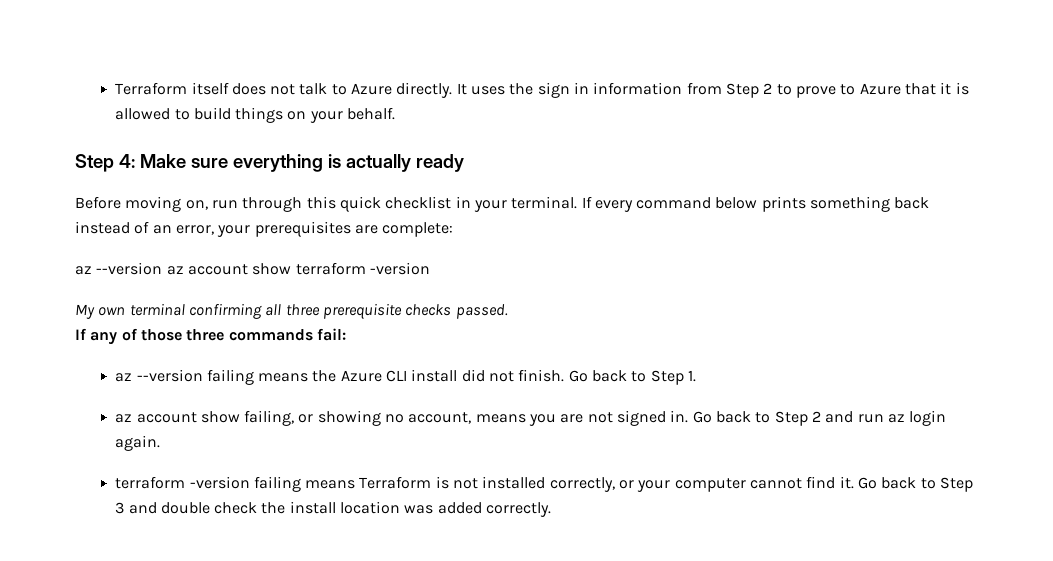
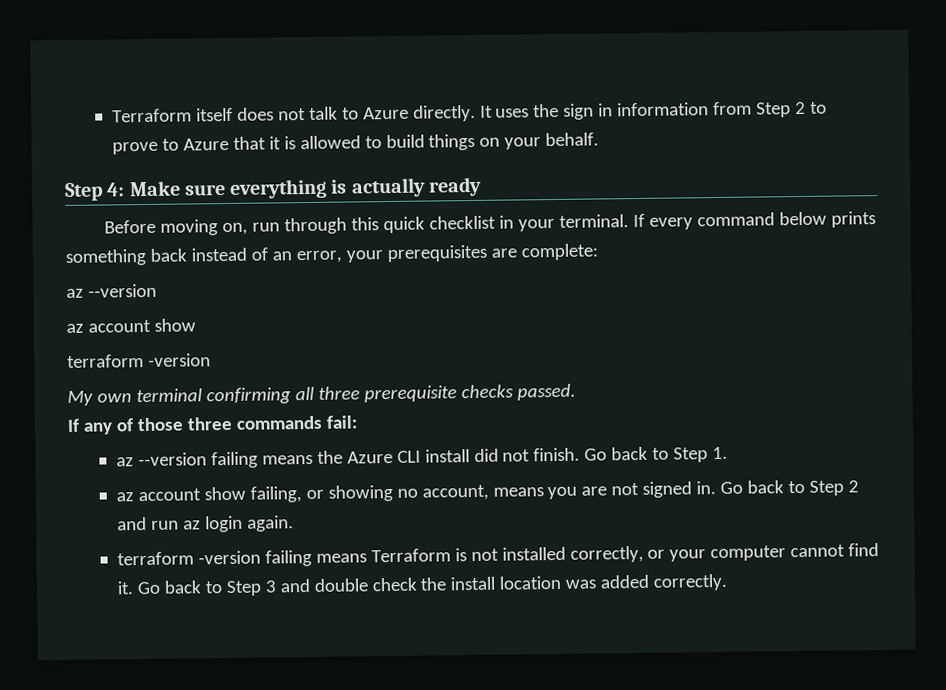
[166,263,292,275] az account show -> [66,318,196,333] // az account show //

